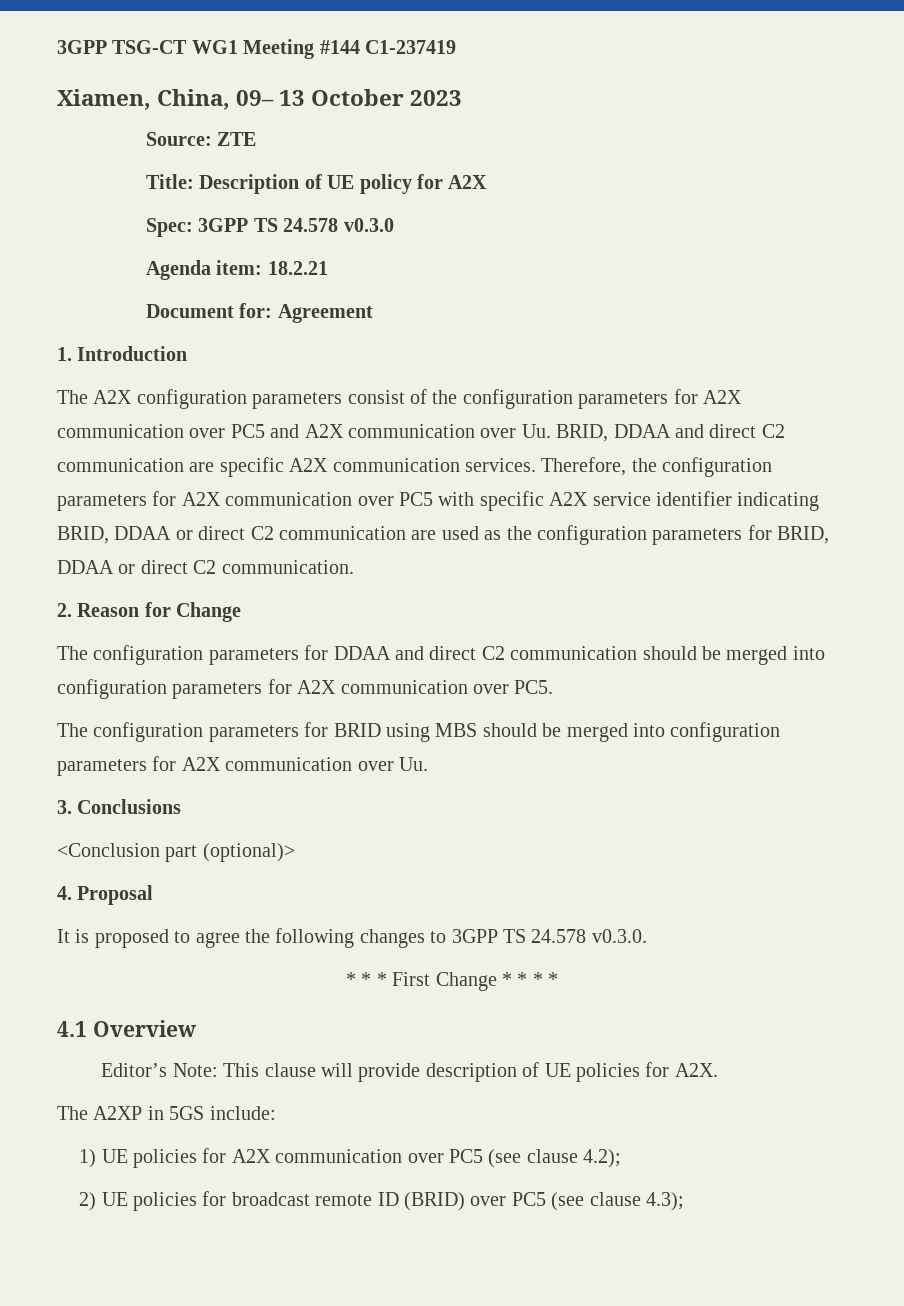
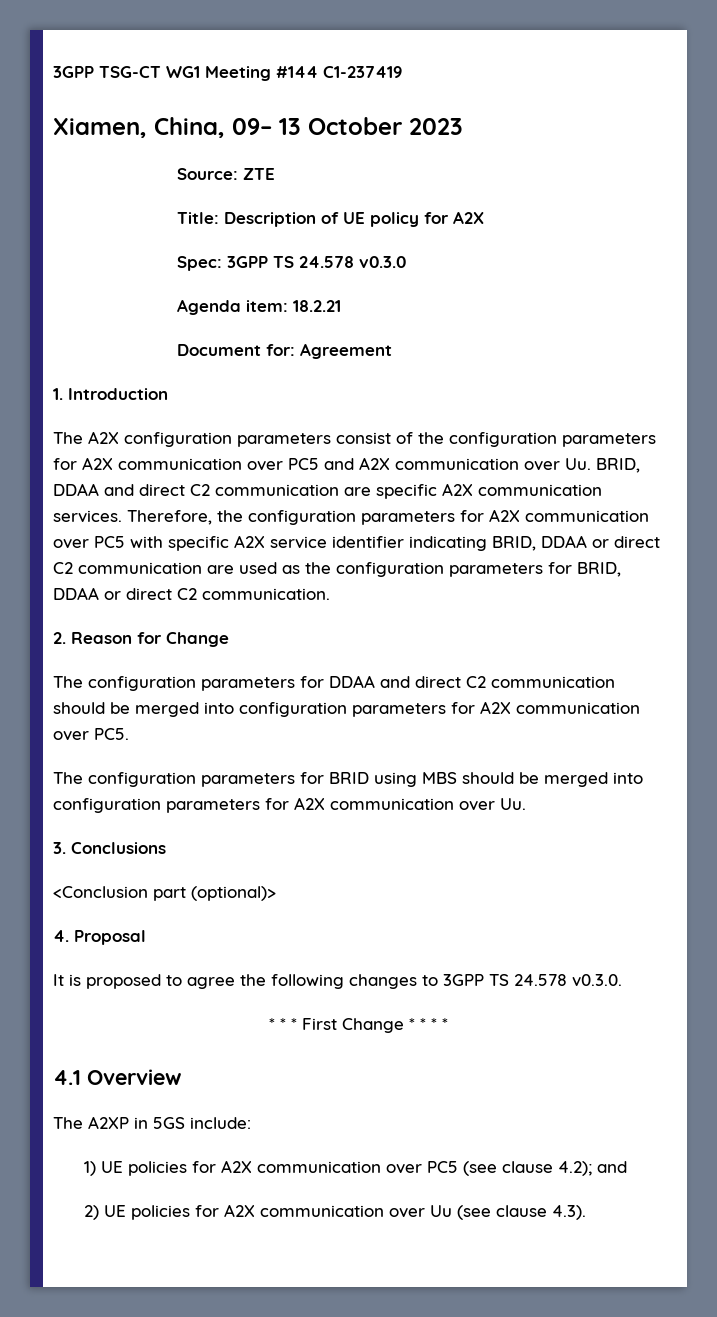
[101,1062,718,1082] // Editor’s Note: This clause will provide description of UE policies for A2X. -> (182, 1077) none
(622, 1158) none -> [597,1161,628,1173] and
[231,1192,685,1211] broadcast remote ID (BRID) over PC5 (see clause 4.3); -> [224,1204,587,1220] A2X communication over Uu (see clause 4.3).

